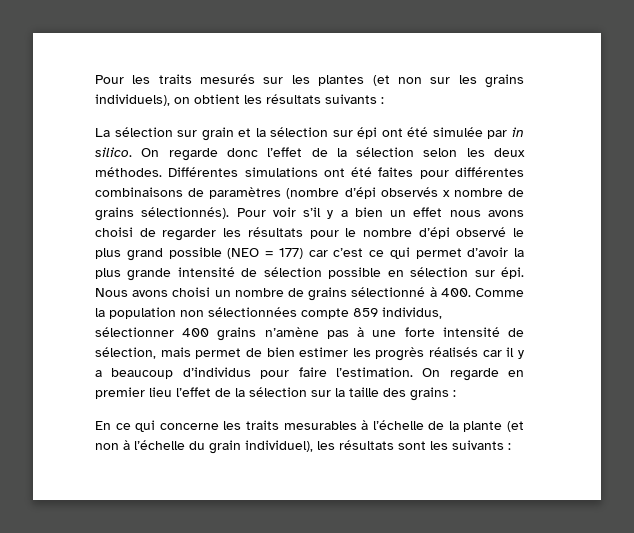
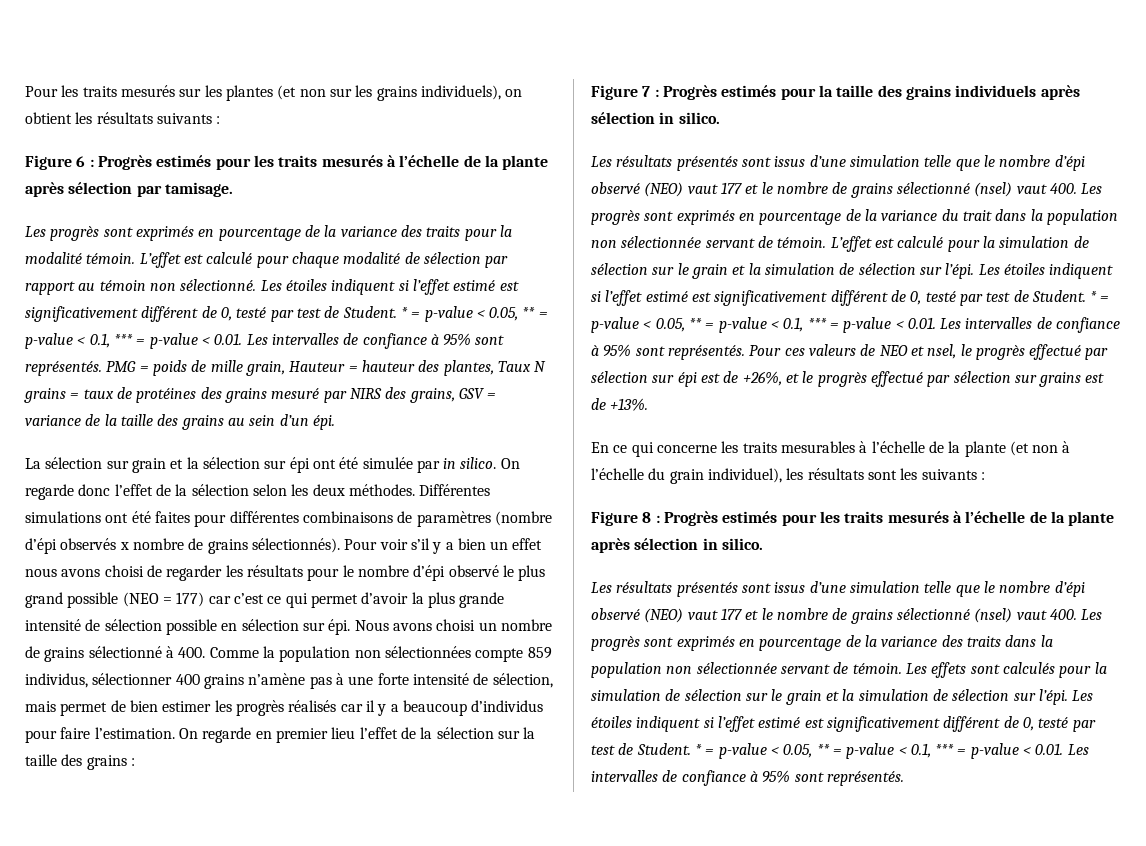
(384, 100) none -> [25,155,549,170] [25,182,233,197] [25,225,512,241] [25,252,509,268] [25,279,519,295] [25,306,548,322] [25,333,505,349] [25,360,547,376] [24,387,497,403] [25,414,335,430] // Figure 6 : Progrès estimés pour les traits mesurés à l’échelle de la plante après sélection par tamisage. // Les progrès sont exprimés en pourcentage de la variance des traits pour la modalité témoin. L’effet est calculé pour chaque modalité de sélection par rapport au témoin non sélectionné. Les étoiles indiquent si l’effet estimé est significativement différent de 0, testé par test de Student. * = p-value < 0.05, ** = p-value < 0.1, *** = p-value < 0.01. Les intervalles de confiance à 95% sont représentés. PMG = poids de mille grain, Hauteur = hauteur des plantes, Taux N grains = taux de protéines des grains mesuré par NIRS des grains, GSV = variance de la taille des grains au sein d’un épi.
(456, 393) none -> [591,85,1080,100] [591,112,720,124] [591,155,1085,171] [591,182,1103,198] [591,209,1118,225] [591,236,1089,252] [591,263,1114,279] [591,290,1110,306] [591,317,1121,333] [591,344,1109,360] [591,371,1105,387] [591,398,649,411] // Figure 7 : Progrès estimés pour la taille des grains individuels après sélection in silico. // Les résultats présentés sont issus d’une simulation telle que le nombre d’épi observé (NEO) vaut 177 et le nombre de grains sélectionné (nsel) vaut 400. Les progrès sont exprimés en pourcentage de la variance du trait dans la population non sélectionnée servant de témoin. L’effet est calculé pour la simulation de sélection sur le grain et la simulation de sélection sur l’épi. Les étoiles indiquent si l’effet estimé est significativement différent de 0, testé par test de Student. * = p-value < 0.05, ** = p-value < 0.1, *** = p-value < 0.01. Les intervalles de confiance à 95% sont représentés. Pour ces valeurs de NEO et nsel, le progrès effectué par sélection sur épi est de +26%, et le progrès effectué par sélection sur grains est de +13%.
(511, 446) none -> [591,511,1115,526] [591,538,763,553] [591,581,1085,597] [591,608,1103,624] [591,635,1053,651] [591,662,1107,678] [591,689,1094,705] [591,716,1096,732] [591,743,1089,759] [591,770,904,786] // Figure 8 : Progrès estimés pour les traits mesurés à l’échelle de la plante après sélection in silico. // Les résultats présentés sont issus d’une simulation telle que le nombre d’épi observé (NEO) vaut 177 et le nombre de grains sélectionné (nsel) vaut 400. Les progrès sont exprimés en pourcentage de la variance des traits dans la population non sélectionnée servant de témoin. Les effets sont calculés pour la simulation de sélection sur le grain et la simulation de sélection sur l’épi. Les étoiles indiquent si l’effet estimé est significativement différent de 0, testé par test de Student. * = p-value < 0.05, ** = p-value < 0.1, *** = p-value < 0.01. Les intervalles de confiance à 95% sont représentés.

